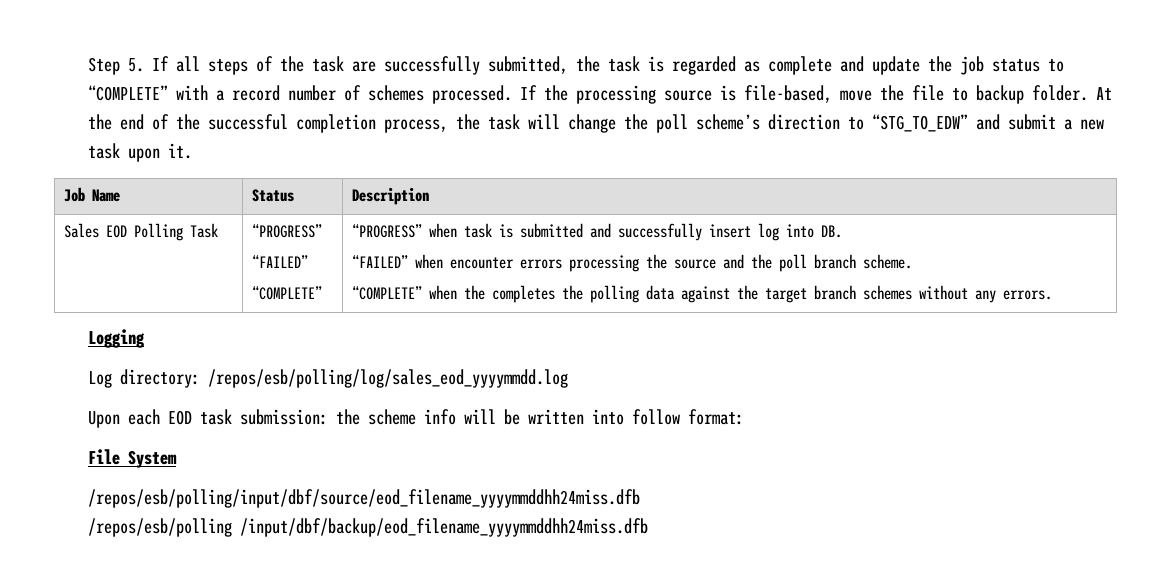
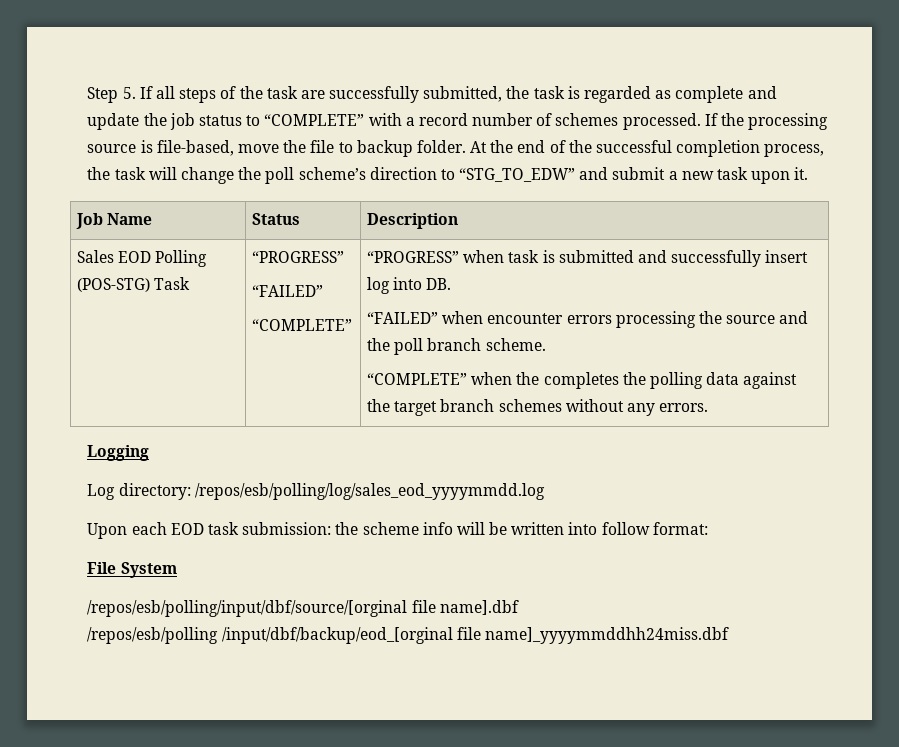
(183, 232) none -> [77,278,151,292] (POS-STG)
[88,489,641,508] [88,518,649,537] /repos/esb/polling/input/dbf/source/eod_filename_yyyymmddhh24miss.dfb // /repos/esb/polling /input/dbf/backup/eod_filename_yyyymmddhh24miss.dfb -> [87,600,519,617] [87,627,729,644] /repos/esb/polling/input/dbf/source/[orginal file name].dbf // /repos/esb/polling /input/dbf/backup/eod_[orginal file name]_yyyymmddhh24miss.dbf

